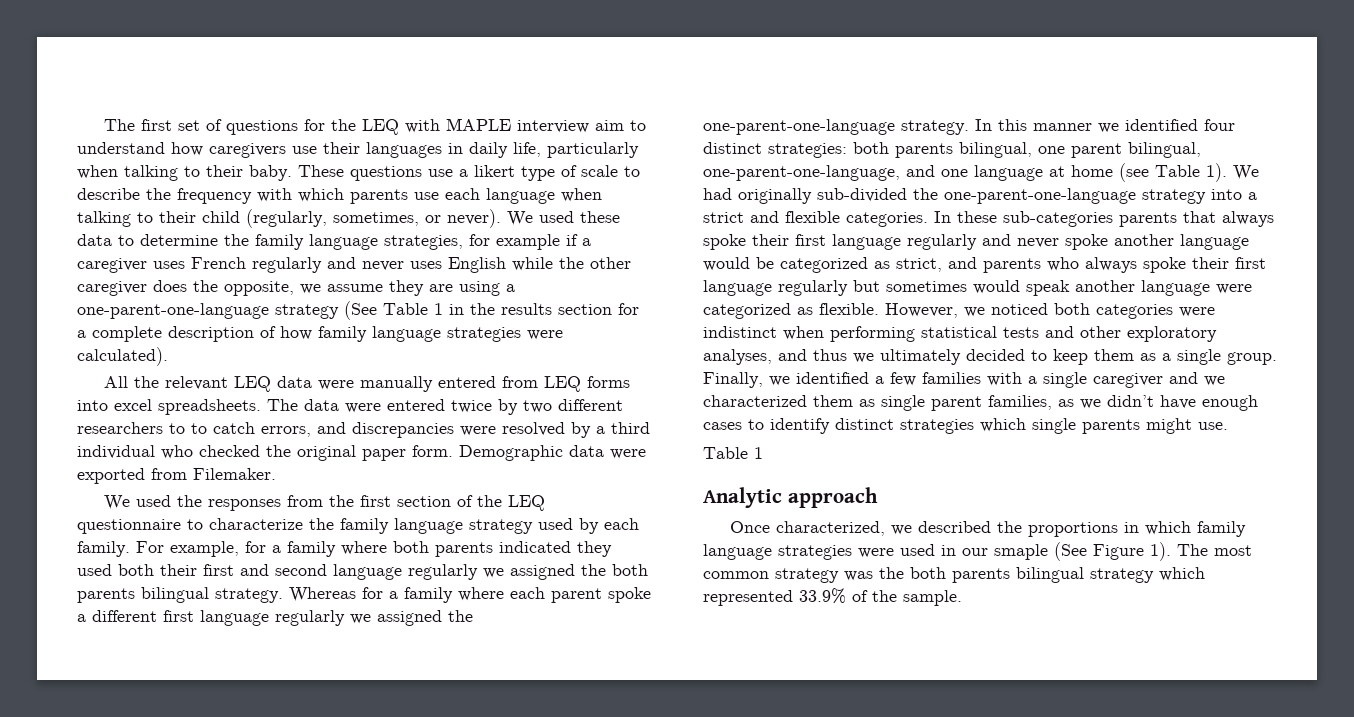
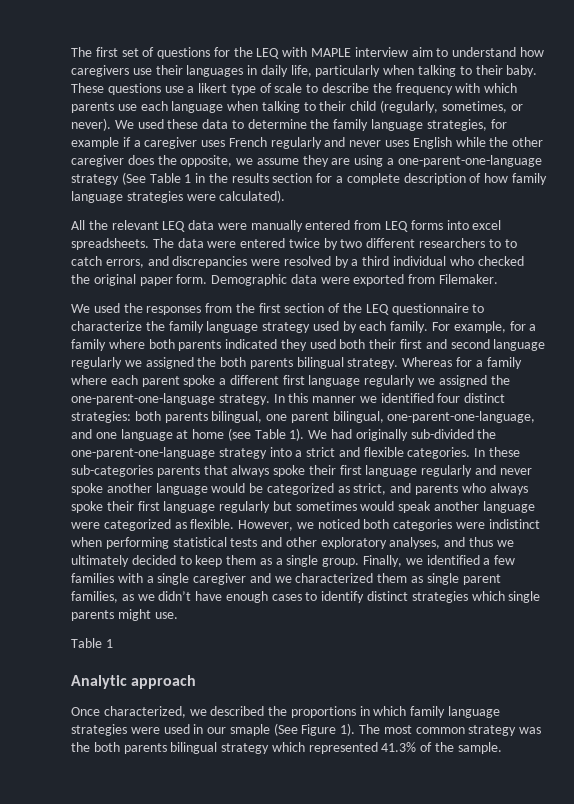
[799,588,846,604] 33.9% -> [381,742,417,752] 41.3%

